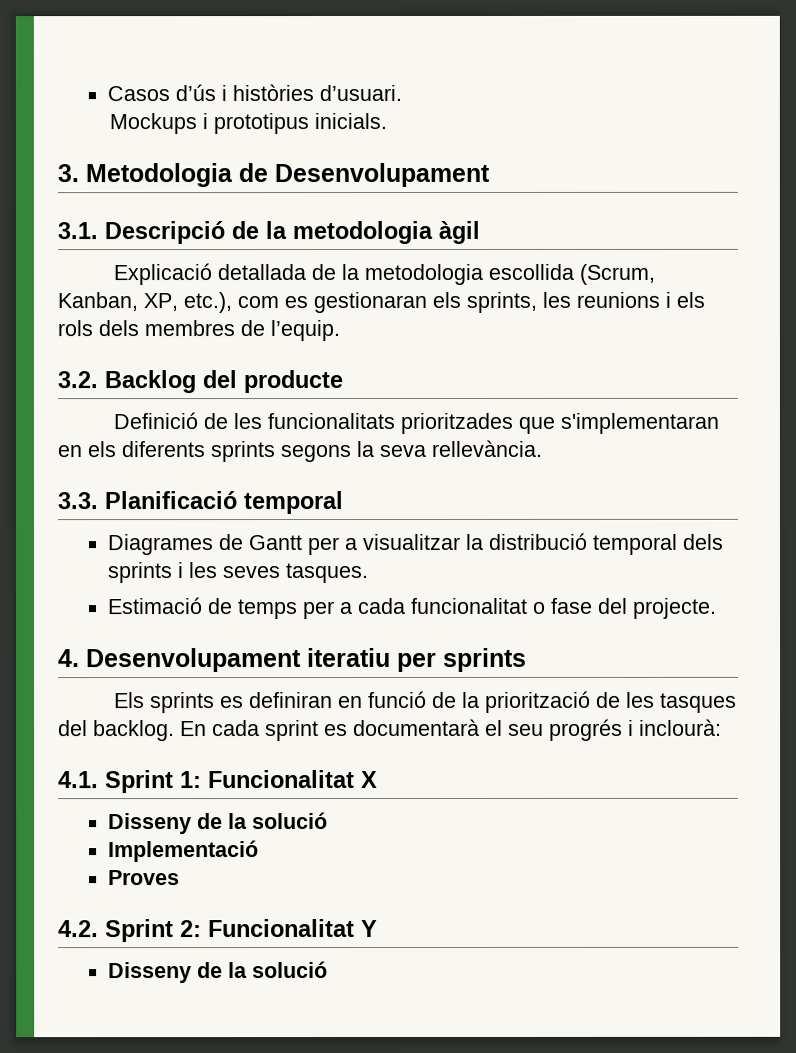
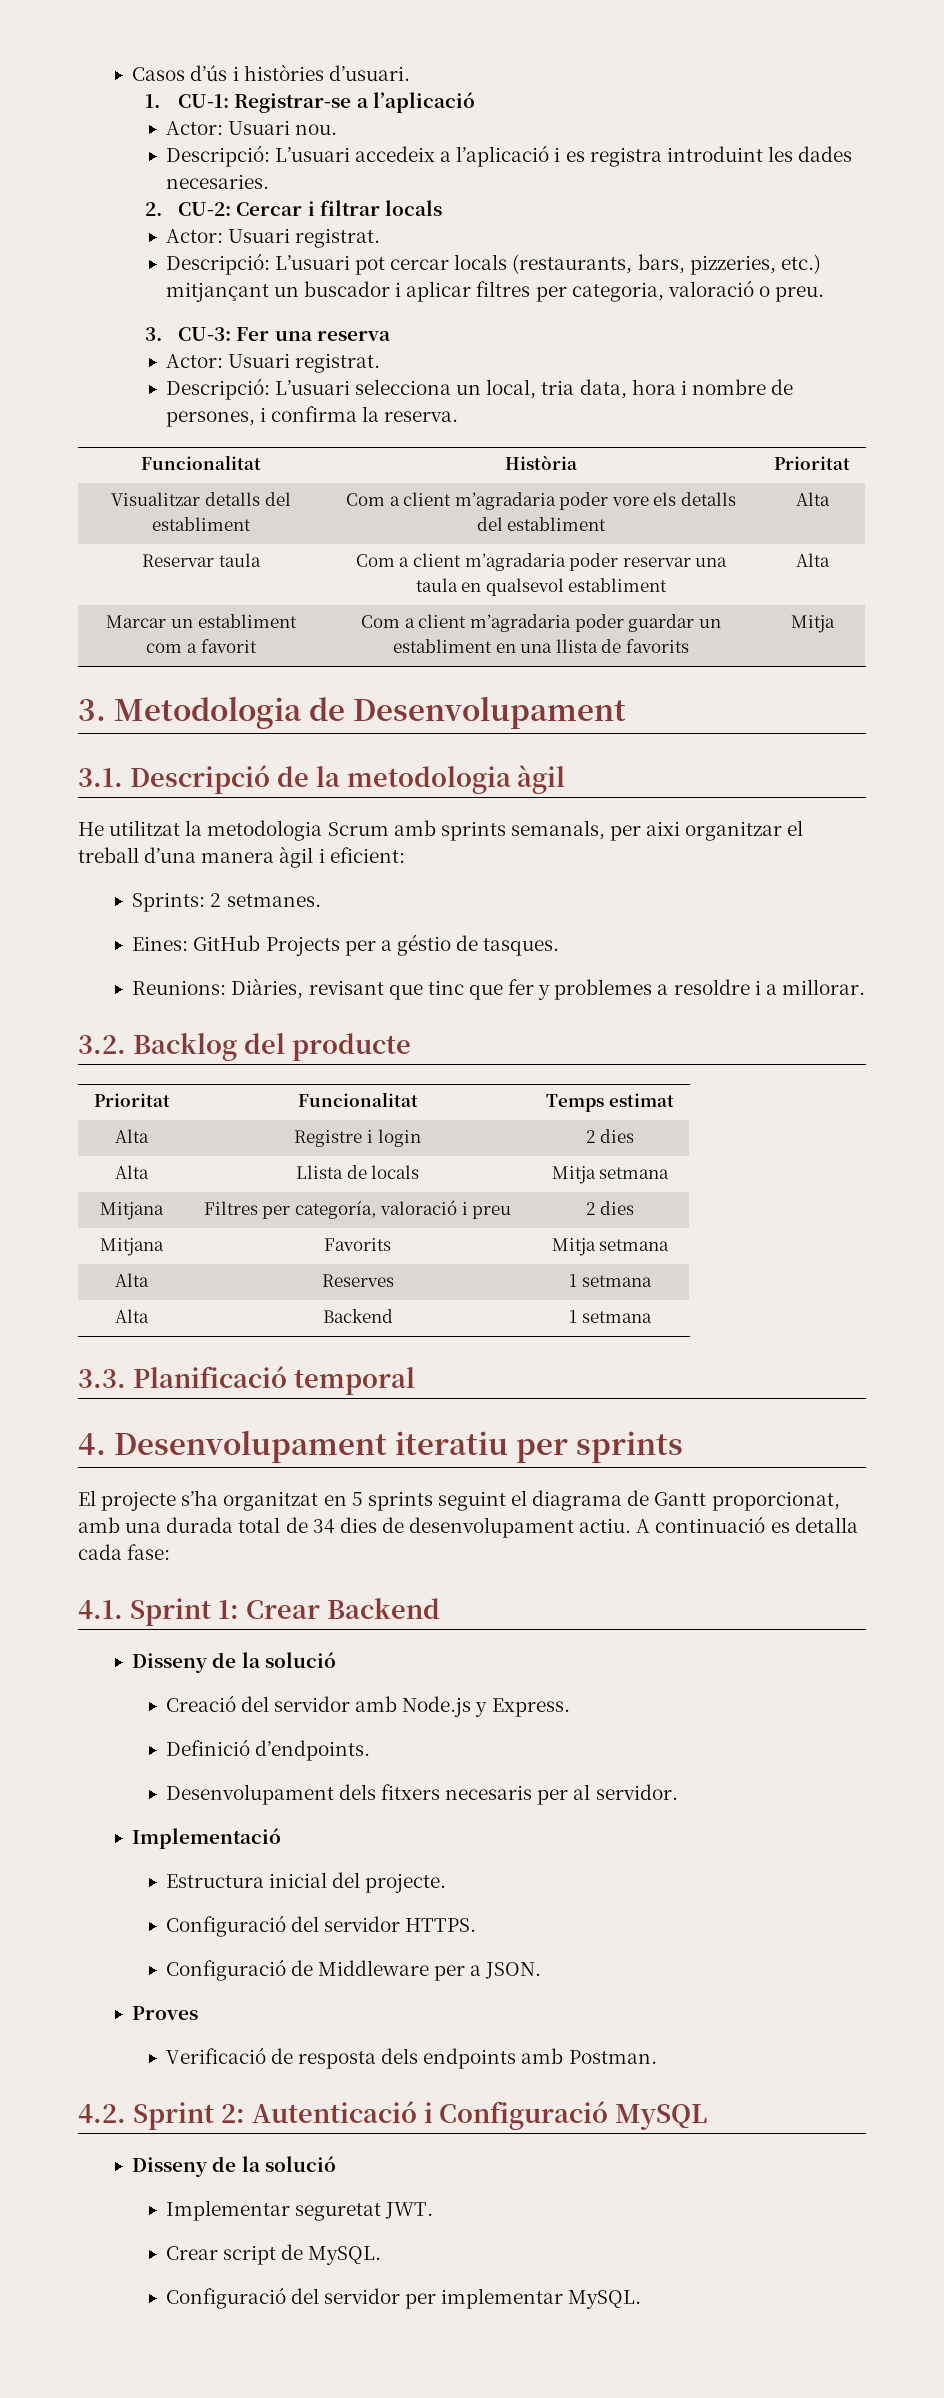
[109,113,388,135] Mockups i prototipus inicials. -> [144,92,475,113] [165,120,337,135] [165,145,853,167] [165,174,269,189] [144,200,442,216] [165,228,380,248] [165,253,821,275] [165,280,825,302] [144,327,391,341] [165,353,380,373] [165,378,794,400] [165,406,459,427] [141,455,261,470] [505,455,577,470] [774,456,850,470] [111,492,291,506] [152,517,251,531] [345,492,737,510] [476,517,607,531] [795,492,830,506] [142,553,261,567] [355,553,728,571] [415,578,668,596] [795,553,830,567] [106,614,297,628] [146,639,257,653] [361,614,721,632] [393,639,689,653] [790,615,835,633] 1. CU-1: Registrar-se a l’aplicació // Actor: Usuari nou. // Descripció: L’usuari accedeix a l’aplicació i es registra introduint les dades necesaries. // 2. CU-2: Cercar i filtrar locals // Actor: Usuari registrat. // Descripció: L’usuari pot cercar locals (restaurants, bars, pizzeries, etc.) mitjançant un buscador i aplicar filtres per categoria, valoració o preu. // 3. CU-3: Fer una reserva // Actor: Usuari registrat. // Descripció: L’usuari selecciona un local, tria data, hora i nombre de persones, i confirma la reserva. // Funcionalitat | Història | Prioritat // Visualitzar detalls del establiment | Com a client m’agradaria poder vore els detalls del establiment | Alta // Reservar taula | Com a client m’agradaria poder reservar una taula en qualsevol establiment | Alta // Marcar un establiment com a favorit | Com a client m’agradaria poder guardar un establiment en una llista de favorits | Mitja
[112,263,655,286] [57,291,705,314] [57,320,340,342] [57,370,343,394] [112,412,719,434] [57,439,542,463] [57,491,343,515] [107,532,724,556] [107,562,369,584] [107,597,717,620] Explicació detallada de la metodologia escollida (Scrum, Kanban, XP, etc.), com es gestionaran els sprints, les reunions i els rols dels membres de l’equip. // 3.2. Backlog del producte // Definició de les funcionalitats prioritzades que s'implementaran en els diferents sprints segons la seva rellevància. // 3.3. Planificació temporal // Diagrames de Gantt per a visualitzar la distribució temporal dels sprints i les seves tasques. // Estimació de temps per a cada funcionalitat o fase del projecte. -> [78,820,804,841] [78,846,405,868] [132,892,321,912] [132,934,560,956] [132,978,866,1000] [78,1033,411,1061] [93,1093,170,1107] [297,1092,418,1107] [546,1093,674,1112] [115,1129,149,1143] [294,1129,421,1147] [586,1129,634,1143] [115,1165,149,1179] [295,1165,420,1179] [551,1166,670,1184] [100,1202,164,1220] [203,1200,512,1219] [586,1201,634,1215] [100,1238,164,1256] [324,1238,391,1251] [551,1238,670,1256] [115,1273,149,1287] [321,1274,394,1287] [569,1274,652,1287] [115,1309,149,1323] [322,1309,393,1323] [569,1310,652,1323] [78,1366,415,1395] He utilitzat la metodologia Scrum amb sprints semanals, per aixi organitzar el treball d’una manera àgil i eficient: // Sprints: 2 setmanes. // Eines: GitHub Projects per a géstio de tasques. // Reunions: Diàries, revisant que tinc que fer y problemes a resoldre i a millorar. // 3.2. Backlog del producte // Prioritat | Funcionalitat | Temps estimat // Alta | Registre i login | 2 dies // Alta | Llista de locals | Mitja setmana // Mitjana | Filtres per categoría, valoració i preu | 2 dies // Mitjana | Favorits | Mitja setmana // Alta | Reserves | 1 setmana // Alta | Backend | 1 setmana // 3.3. Planificació temporal
[113,690,737,714] [58,718,722,742] Els sprints es definiran en funció de la priorització de les tasques del backlog. En cada sprint es documentarà el seu progrés i inclourà: -> [78,1490,840,1511] [78,1516,858,1538] [78,1544,171,1560] El projecte s’ha organitzat en 5 sprints seguint el diagrama de Gantt proporcionat, amb una durada total de 34 dies de desenvolupament actiu. A continuació es detalla cada fase:
[208,770,378,789] [107,812,328,835] [107,840,259,863] [107,870,180,886] Funcionalitat X // Disseny de la solució // Implementació // Proves -> [245,1598,440,1619] [132,1652,336,1673] [165,1695,570,1717] [165,1739,370,1761] [165,1784,678,1805] [132,1828,282,1849] [165,1872,447,1893] [165,1915,477,1937] [165,1959,542,1981] [132,2006,199,2020] [165,2047,657,2069] Crear Backend // Disseny de la solució // Creació del servidor amb Node.js y Express. // Definició d’endpoints. // Desenvolupament dels fitxers necesaris per al servidor. // Implementació // Estructura inicial del projecte. // Configuració del servidor HTTPS. // Configuració de Middleware per a JSON. // Proves // Verificació de resposta dels endpoints amb Postman.
[208,919,378,938] [107,961,328,984] Funcionalitat Y // Disseny de la solució -> [251,2101,708,2130] [132,2156,336,2177] [165,2200,433,2221] [165,2244,382,2265] [165,2287,642,2309] Autenticació i Configuració MySQL // Disseny de la solució // Implementar seguretat JWT. // Crear script de MySQL. // Configuració del servidor per implementar MySQL.

